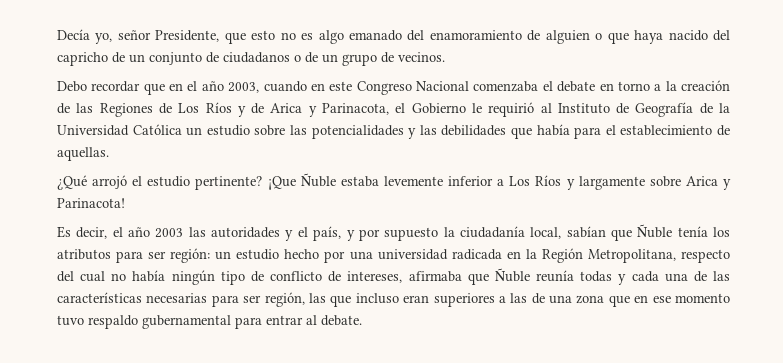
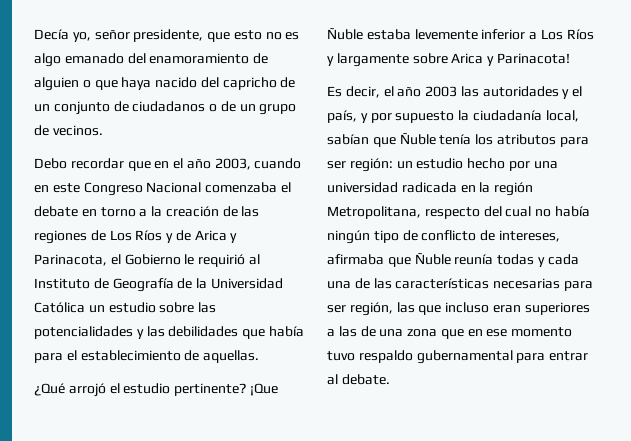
[155,30,220,42] Presidente, -> [133,29,204,42] presidente,
[99,103,153,117] Regiones -> [34,230,87,244] regiones
[541,248,583,263] Región -> [494,182,534,196] región

